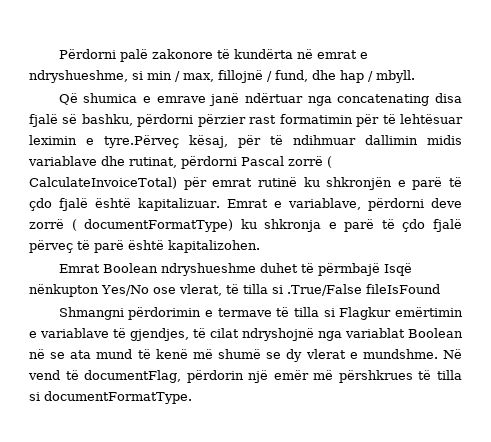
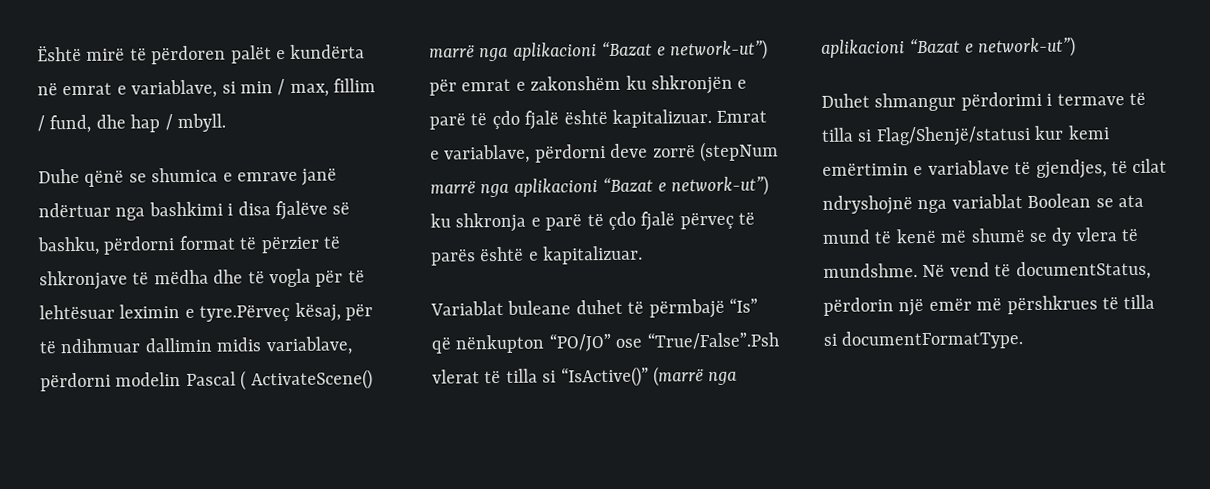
[58,49,230,62] Përdorni palë zakonore të -> [37,44,286,65] Është mirë të përdoren palët e
[29,70,128,83] ndryshueshme, -> [131,79,218,99] variablave,
[218,70,263,83] fillojnë -> [333,78,377,93] fillim
[58,93,78,105] Që -> [38,168,147,187] Duhe qënë se
[337,93,463,106] [29,114,353,127] concatenating disa fjalë së bashku, përdorni përzier rast formatimin -> [148,200,351,221] [37,235,341,256] [39,268,311,291] bashkimi i disa fjalëve së bashku, përdorni format të përzier të shkronjave të mëdha dhe të vogla
[28,156,332,169] [29,177,297,190] variablave dhe rutinat, përdorni Pascal zorrë ( CalculateInvoiceTotal) për emrat rutinë -> [265,336,353,356] [40,369,373,392] [429,39,768,62] [429,75,622,96] variablave, përdorni modelin Pascal ( ActivateScene() marrë nga aplikacioni “Bazat e network-ut”) për emrat e zakonshëm
[71,219,234,232] ( documentFormatType) -> [700,141,779,163] [430,175,769,198] (stepNum marrë nga aplikacioni “Bazat e network-ut”)
[94,240,260,253] [58,263,412,276] [29,284,440,297] [58,307,213,320] parë është kapitalizohen. // Emrat Boolean ndryshueshme duhet të përmbajë Isqë nënkupton Yes/No ose vlerat, të tilla si .True/False fileIsFound // Shmangni përdorimin e -> [431,245,644,266] [430,297,758,319] [431,331,779,354] [432,366,738,388] [821,36,1077,58] [821,91,1053,112] parës është e kapitalizuar. // Variablat buleane duhet të përmbajë “Is” që nënkupton “PO/JO” ose “True/False”.Psh vlerat të tilla si “IsActive()” (marrë nga aplikacioni “Bazat e network-ut”) // Duhet shmangur përdorimi i
[339,307,392,320] Flagkur -> [875,125,1110,147] Flag/Shenjë/statusi kur kemi
[29,349,45,359] në -> (1092, 201) none
[305,349,358,359] vlerat e -> [1075,227,1139,242] vlera të
[84,370,182,383] documentFlag, -> [1015,260,1151,281] documentStatus,

